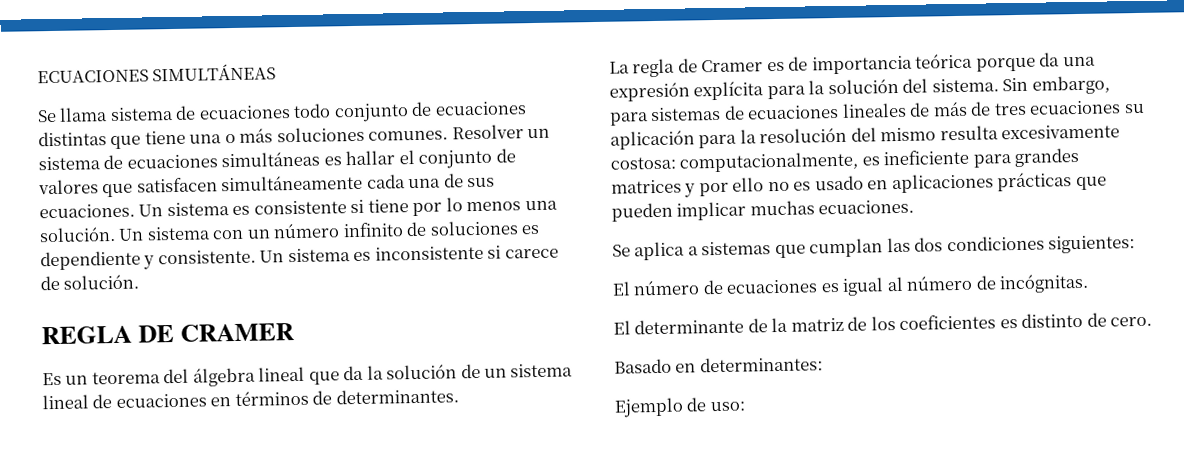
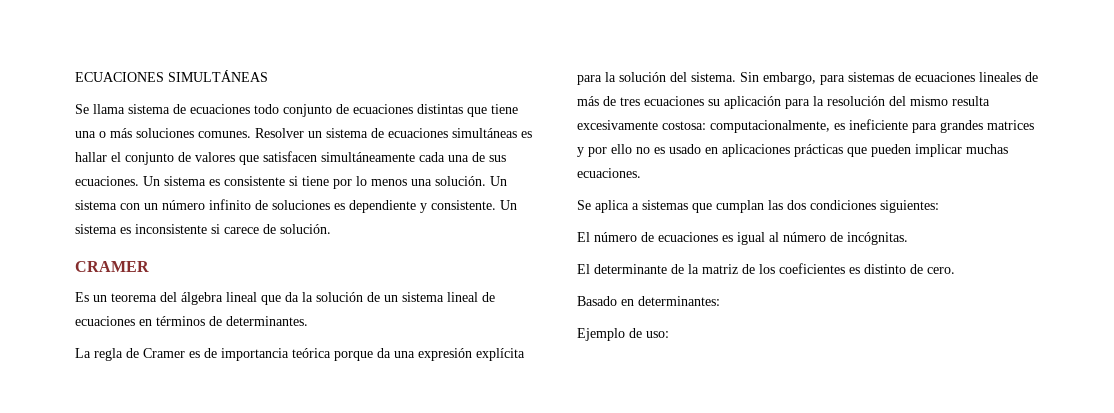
[41,325,174,345] REGLA DE -> (331, 229) none

